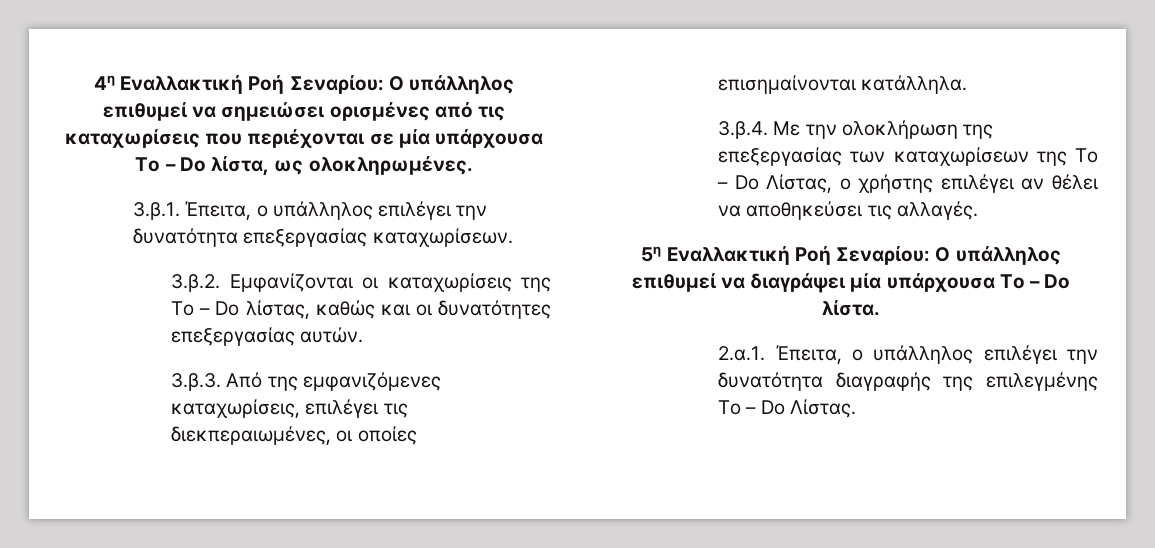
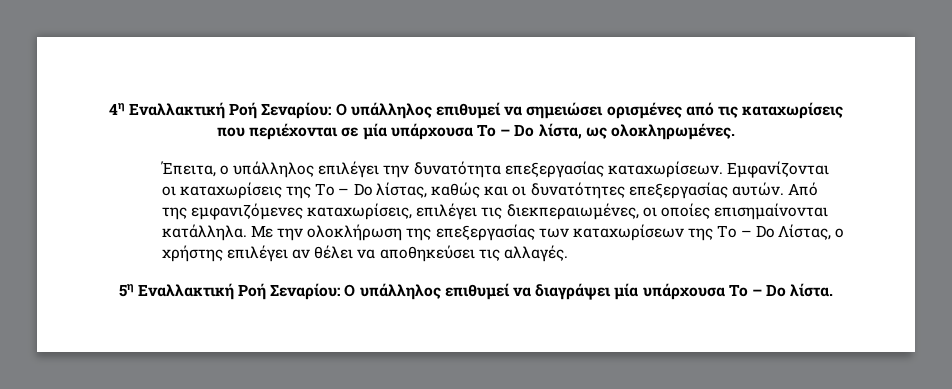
[133,202,181,220] 3.β.1. -> (735, 131) none
[171,274,221,292] // 3.β.2. -> (723, 169) none
[171,373,222,391] // 3.β.3. -> (784, 189) none
[718,121,769,139] // 3.β.4. -> (247, 232) none
[718,345,1098,364] [718,372,1098,391] [718,399,856,418] // 2.α.1. Έπειτα, ο υπάλληλος επιλέγει την δυνατότητα διαγραφής της επιλεγμένης To – Do Λίστας. -> (834, 290) none

